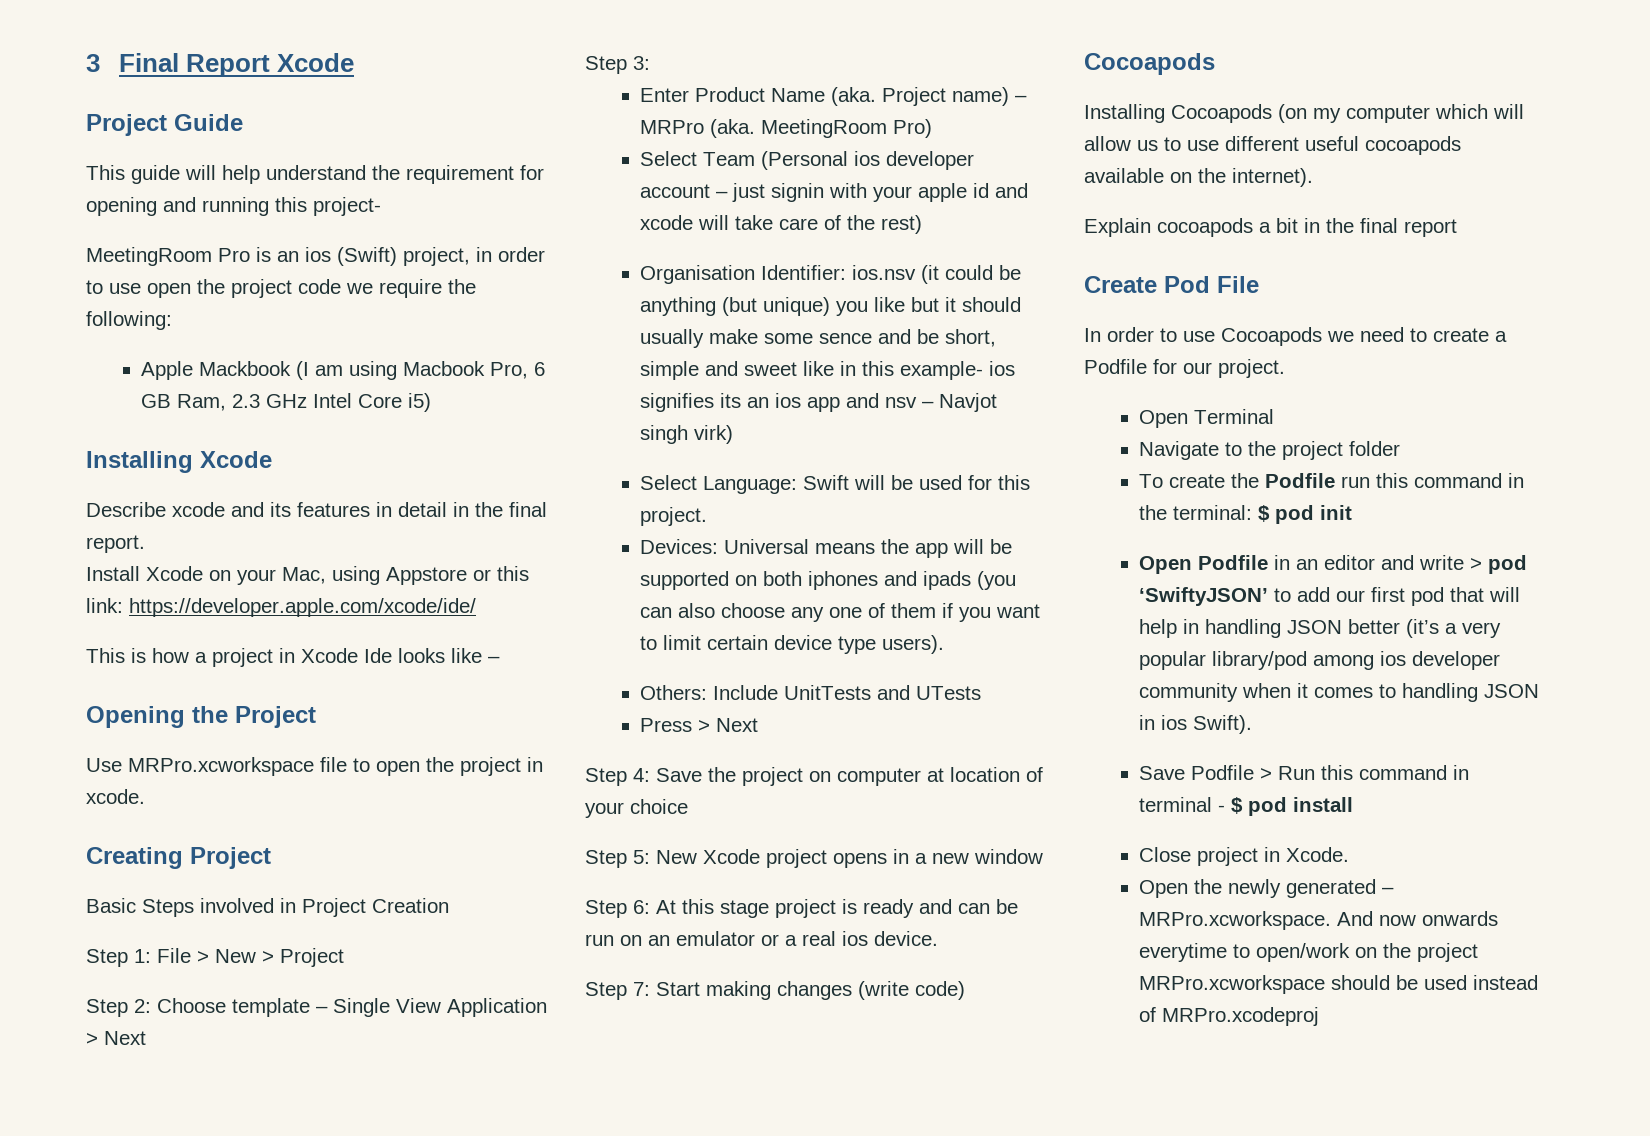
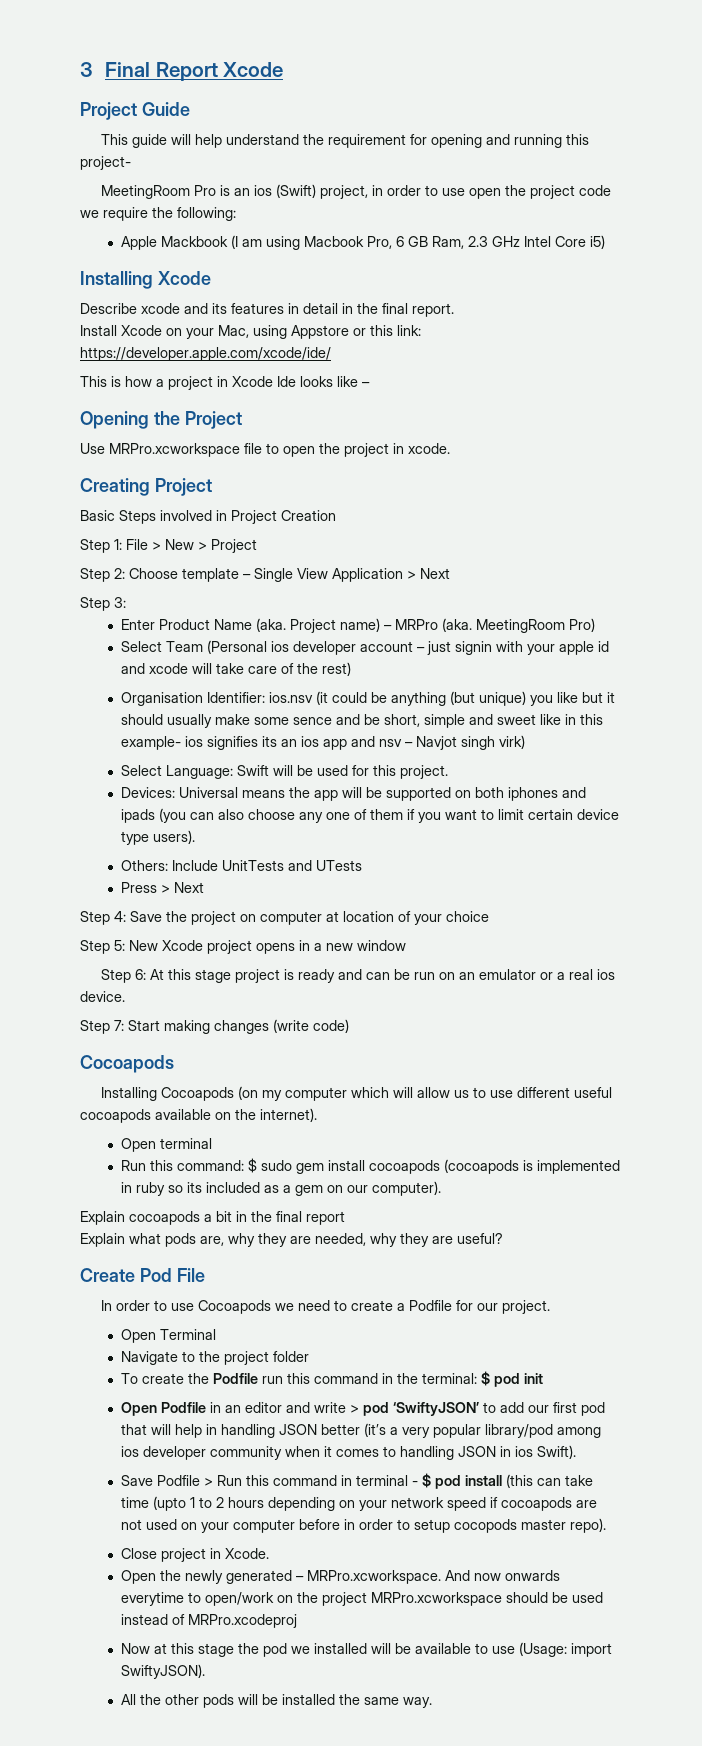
(1313, 177) none -> [121,1138,213,1152] [121,1158,621,1174] [121,1181,442,1196] // Open terminal // Run this command: $ sudo gem install cocoapods (cocoapods is implemented in ruby so its included as a gem on our computer).
(1457, 228) none -> [80,1233,503,1247] // Explain what pods are, why they are needed, why they are useful?
(1354, 804) none -> [506,1474,594,1488] [121,1496,598,1511] [121,1518,607,1533] (this can take time (upto 1 to 2 hours depending on your network speed if cocoapods are not used on your computer before in order to setup cocopods master repo).
(1320, 1016) none -> [121,1642,613,1657] [121,1664,206,1679] [121,1694,433,1708] // Now at this stage the pod we installed will be available to use (Usage: import SwiftyJSON). // All the other pods will be installed the same way.

